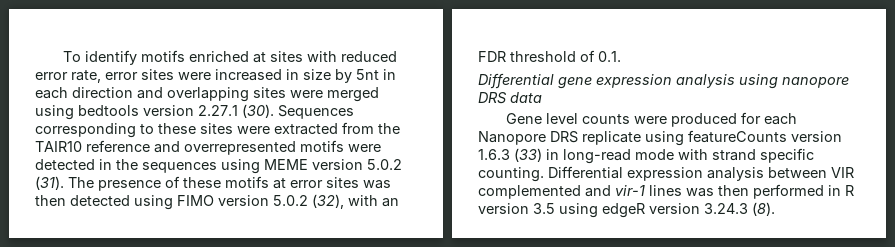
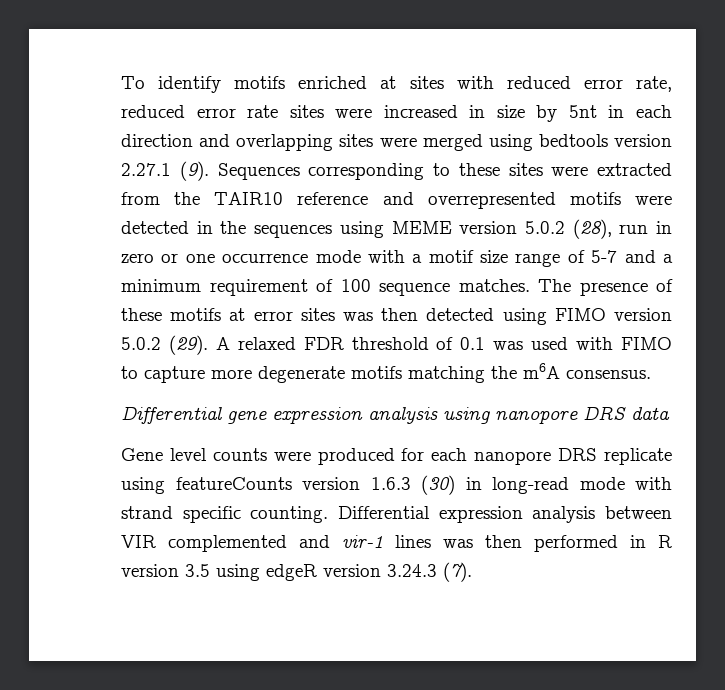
[105,72,138,80] error -> [121,105,279,118] reduced error rate
[242,104,274,118] (30). -> [179,161,209,181] (9).
[35,176,64,190] (31). -> [572,219,672,239] [121,250,673,267] [121,279,530,296] (28), run in zero or one occurrence mode with a motif size range of 5-7 and a minimum requirement of 100 sequence matches.
[312,194,399,209] [478,50,621,62] (32), with an FDR threshold of 0.1. -> [168,335,673,355] [121,363,651,383] (29). A relaxed FDR threshold of 0.1 was used with FIMO to capture more degenerate motifs matching the m6A consensus.
[478,131,546,145] Nanopore -> [474,451,552,465] nanopore
[514,148,542,162] (33) -> [421,475,455,495] (30)
[752,202,775,216] (8). -> [443,562,472,582] (7).

